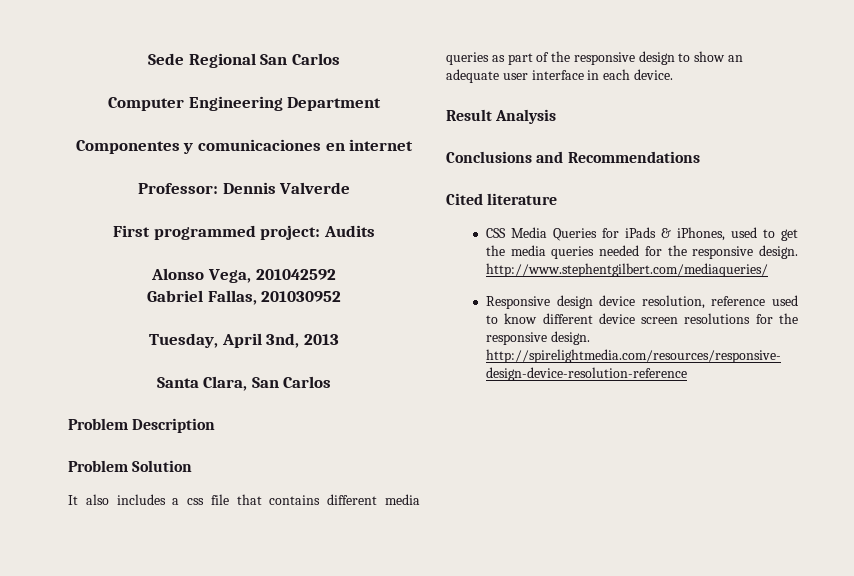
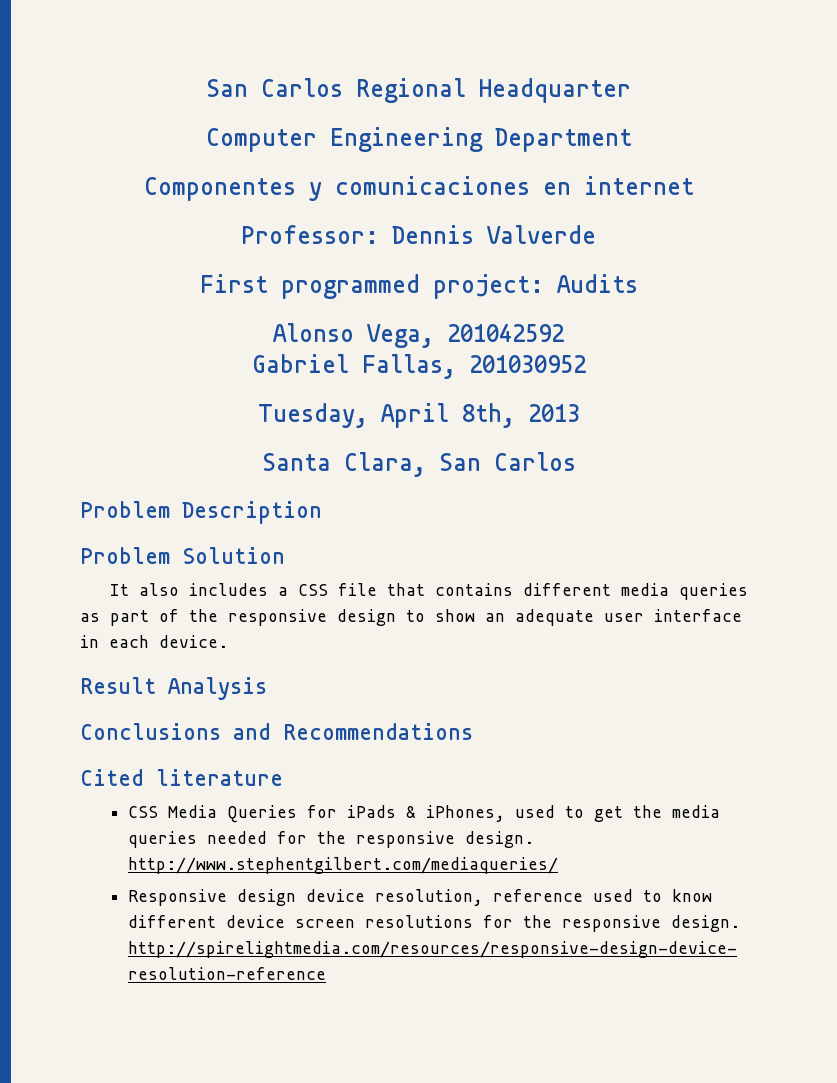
[148,53,340,68] Sede Regional San Carlos -> [206,78,631,103] San Carlos Regional Headquarter
[266,333,300,348] 3nd, -> [461,403,515,428] 8th,
[187,498,205,505] css -> [298,584,329,596] CSS

